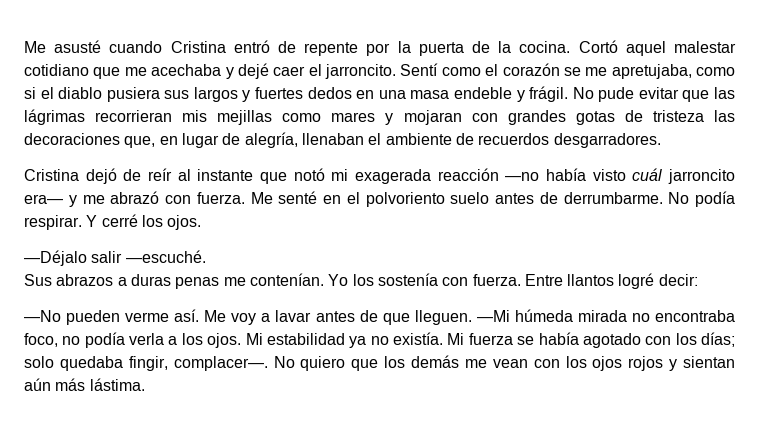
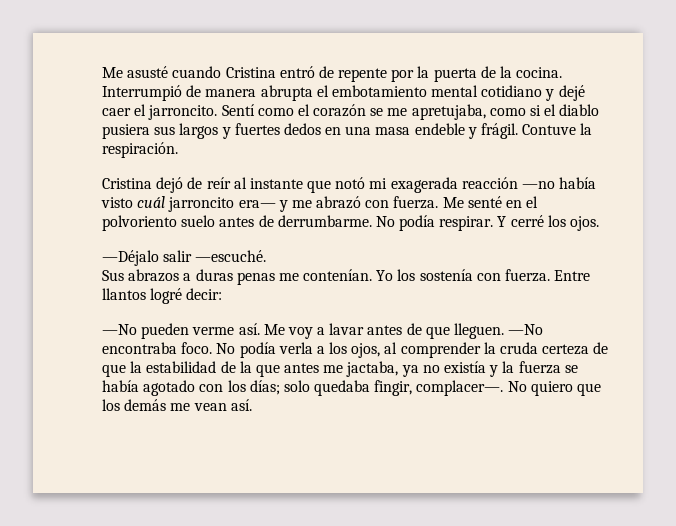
[578,40,736,56] [24,64,222,79] Cortó aquel malestar cotidiano que me acechaba -> [102,85,543,101] Interrumpió de manera abrupta el embotamiento mental cotidiano
[572,87,735,102] [24,109,736,125] [24,132,661,148] No pude evitar que las lágrimas recorrieran mis mejillas como mares y mojaran con grandes gotas de tristeza las decoraciones que, en lugar de alegría, llenaban el ambiente de recuerdos desgarradores. -> [522,123,593,135] [102,142,178,158] Contuve la respiración.
[476,309,735,322] [24,332,465,348] —Mi húmeda mirada no encontraba foco, no podía verla a los ojos. Mi estabilidad ya no existía. Mi -> [508,324,544,335] [102,342,609,358] [102,361,515,377] —No encontraba foco. No podía verla a los ojos, al comprender la cruda certeza de que la estabilidad de la que antes me jactaba, ya no existía y la
[533,356,735,371] [24,378,145,391] con los ojos rojos y sientan aún más lástima. -> [230,399,252,411] así.

